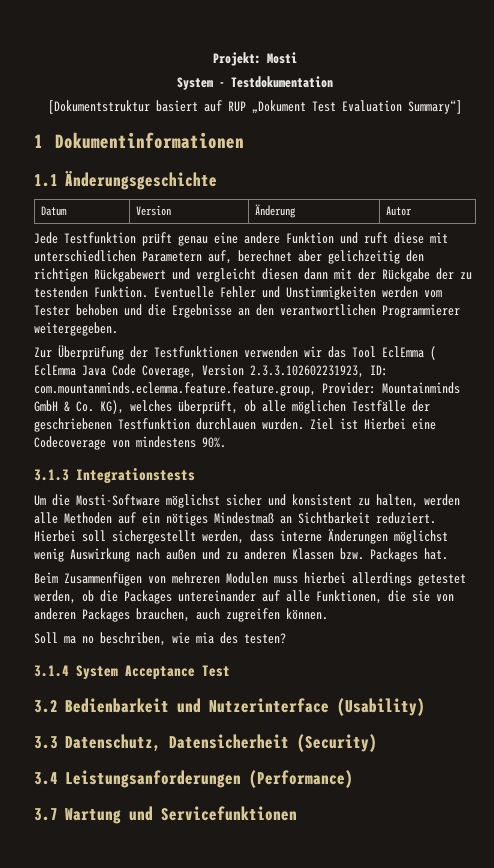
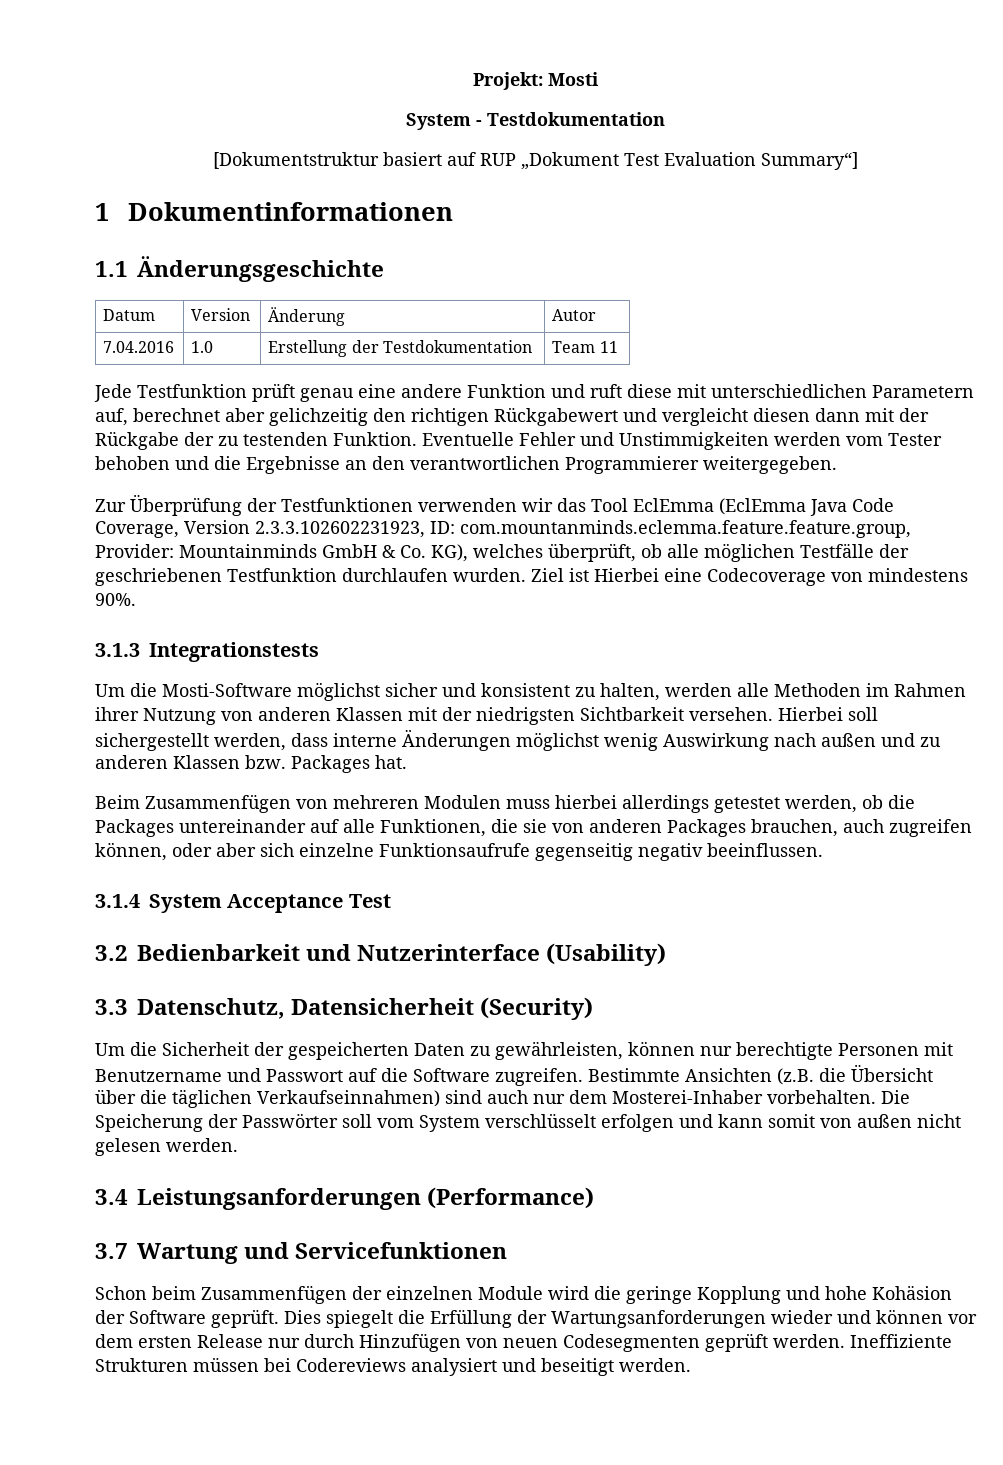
(412, 211) none -> [103,341,175,353] [191,341,214,353] [268,340,533,357] [552,341,618,353] // 7.04.2016 | 1.0 | Erstellung der Testdokumentation | Team 11
[430,346,436,360] [34,364,76,376] ( EclEmma -> [719,498,806,515] (EclEmma
[196,418,256,430] durchlauen -> [342,568,448,582] durchlaufen
[118,512,436,526] auf ein nötiges Mindestmaß an Sichtbarkeit reduziert. -> [866,683,966,697] [95,707,773,725] im Rahmen ihrer Nutzung von anderen Klassen mit der niedrigsten Sichtbarkeit versehen.
[286,608,328,620] [34,632,286,646] können. // Soll ma no beschriben, wie mia des testen? -> [95,842,823,861] können, oder aber sich einzelne Funktionsaufrufe gegenseitig negativ beeinflussen.
(377, 743) none -> [95,1041,953,1060] [95,1064,933,1086] [95,1089,910,1108] [95,1113,961,1132] [95,1138,238,1156] // Um die Sicherheit der gespeicherten Daten zu gewährleisten, können nur berechtigte Personen mit Benutzername und Passwort auf die Software zugreifen. Bestimmte Ansichten (z.B. die Übersicht über die täglichen Verkaufseinnahmen) sind auch nur dem Mosterei-Inhaber vorbehalten. Die Speicherung der Passwörter soll vom System verschlüsselt erfolgen und kann somit von außen nicht gelesen werden.
(297, 813) none -> [95,1285,952,1304] [95,1309,977,1328] [95,1333,952,1352] [95,1357,691,1376] // Schon beim Zusammenfügen der einzelnen Module wird die geringe Kopplung und hohe Kohäsion der Software geprüft. Dies spiegelt die Erfüllung der Wartungsanforderungen wieder und können vor dem ersten Release nur durch Hinzufügen von neuen Codesegmenten geprüft werden. Ineffiziente Strukturen müssen bei Codereviews analysiert und beseitigt werden.

